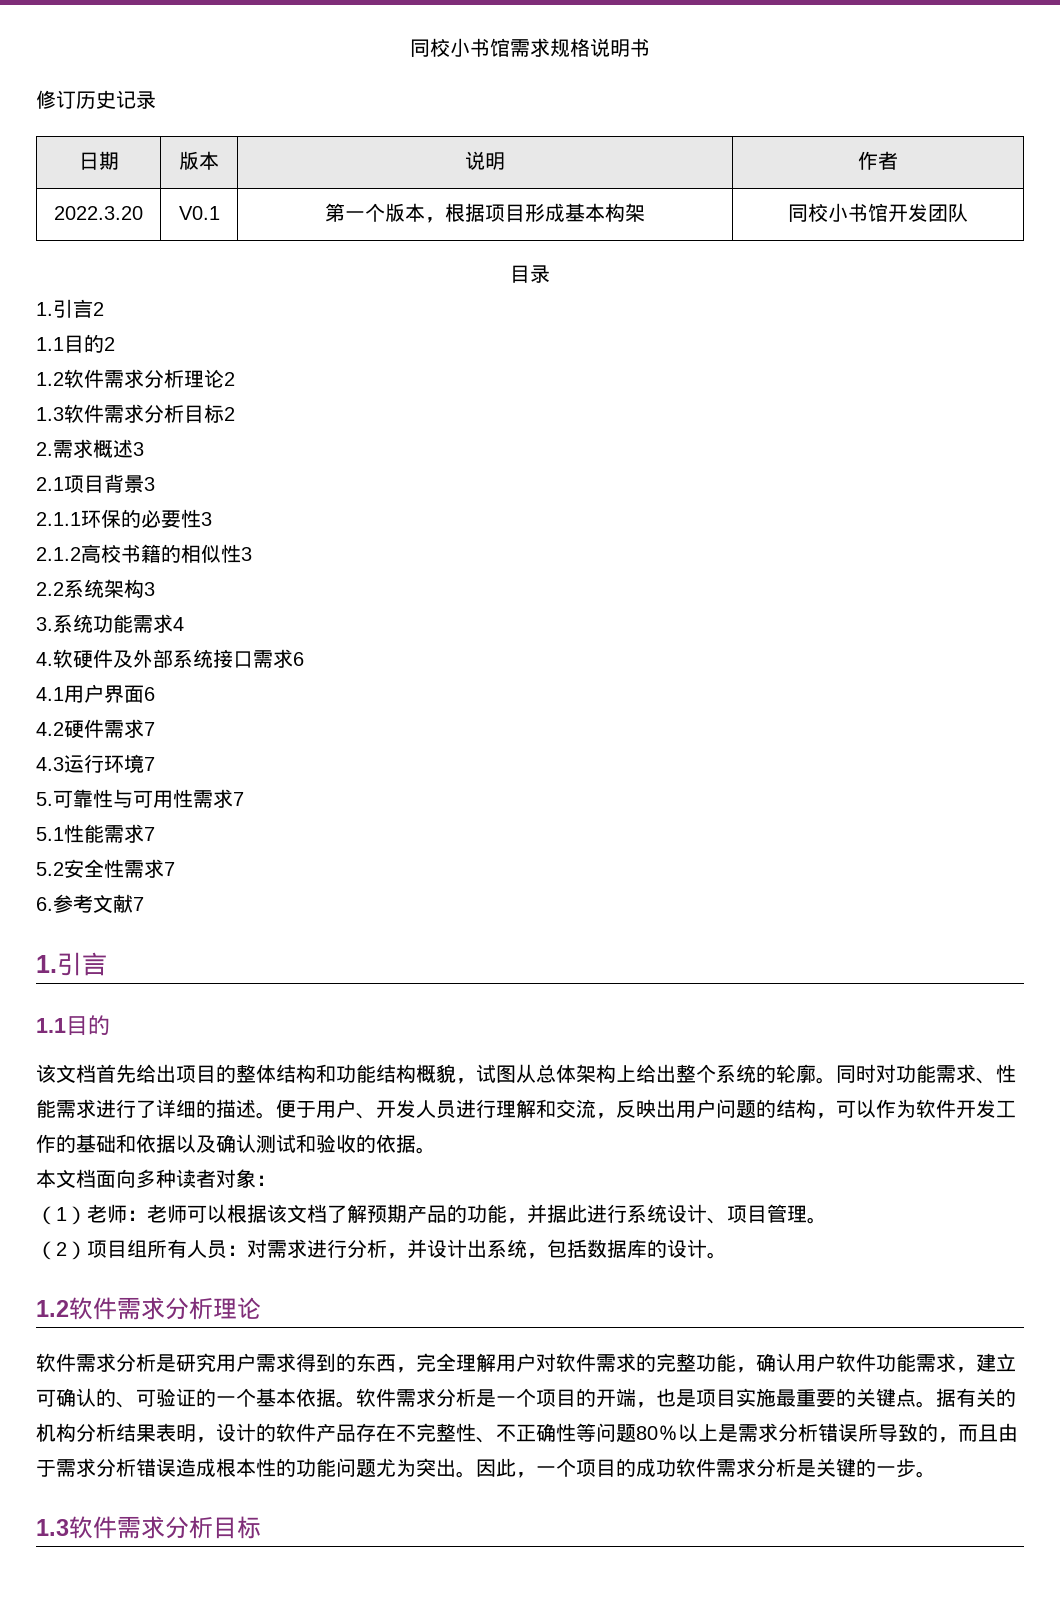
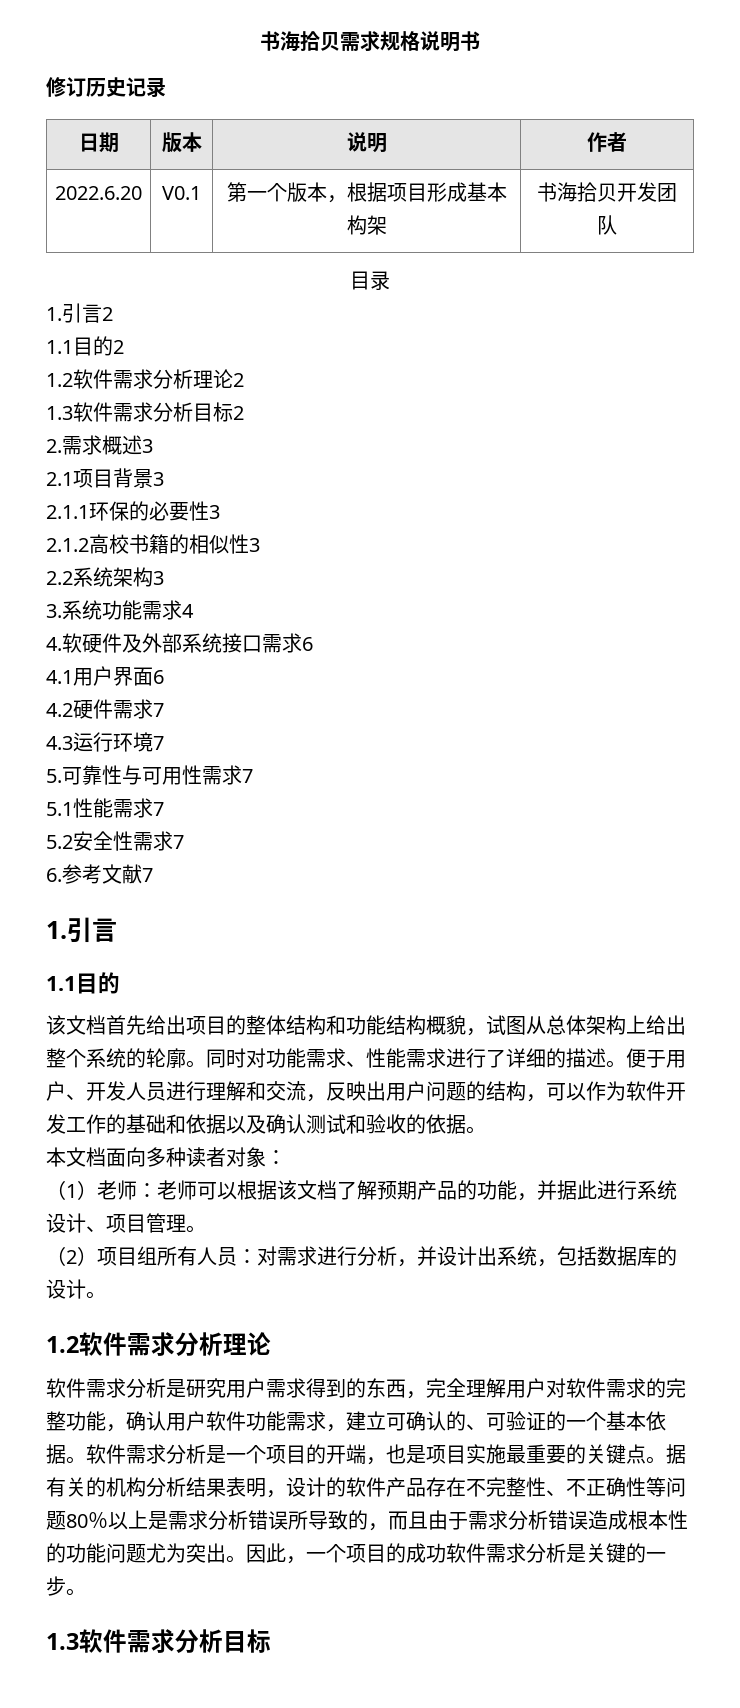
[410,38,510,57] 同校小书馆 -> [260,31,340,51] 书海拾贝
[54,206,143,220] 2022.3.20 -> [55,186,142,200] 2022.6.20
[788,203,888,222] 同校小书馆 -> [537,182,617,202] 书海拾贝

